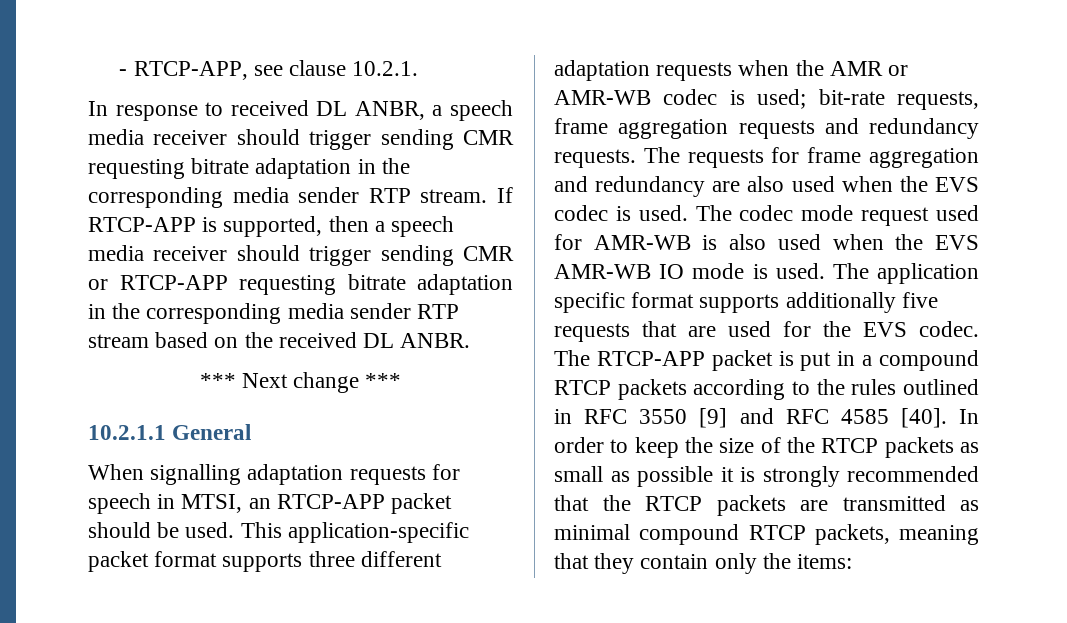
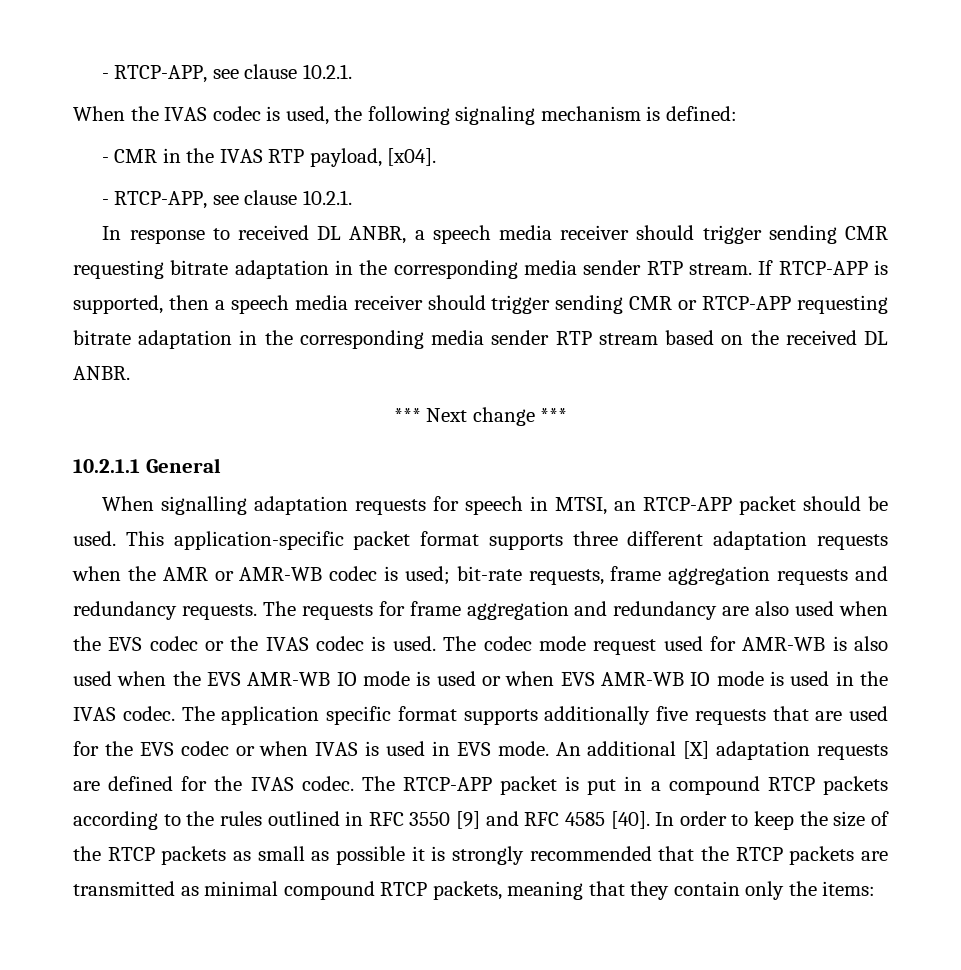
[119,60,419,80] - RTCP-APP, see clause 10.2.1. -> [101,64,352,83] [73,106,737,125] [101,148,437,167] [101,190,352,209] - RTCP-APP, see clause 10.2.1. // When the IVAS codec is used, the following signaling mechanism is defined: // - CMR in the IVAS RTP payload, [x04]. // - RTCP-APP, see clause 10.2.1.
(608, 213) none -> [205,636,365,651] or the IVAS codec
[775,263,825,279] used. -> [436,671,889,686] [73,706,175,721] used or when EVS AMR-WB IO mode is used in the IVAS codec.
(907, 329) none -> [180,741,888,760] [73,776,294,791] codec or when IVAS is used in EVS mode. An additional [X] adaptation requests are defined for the IVAS

